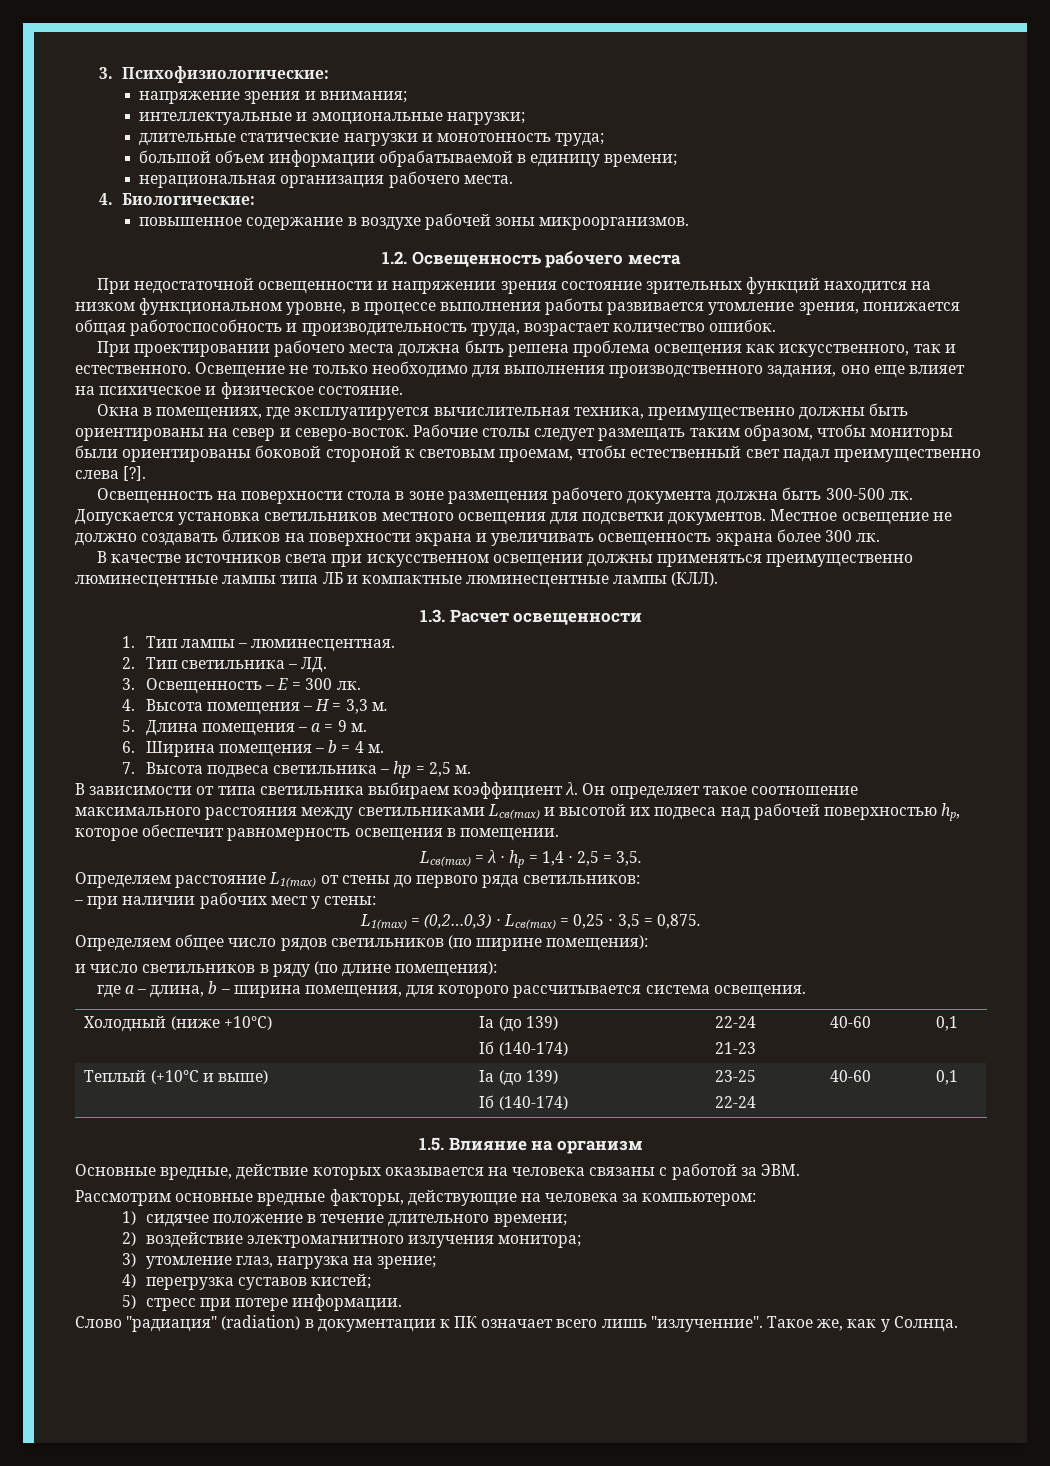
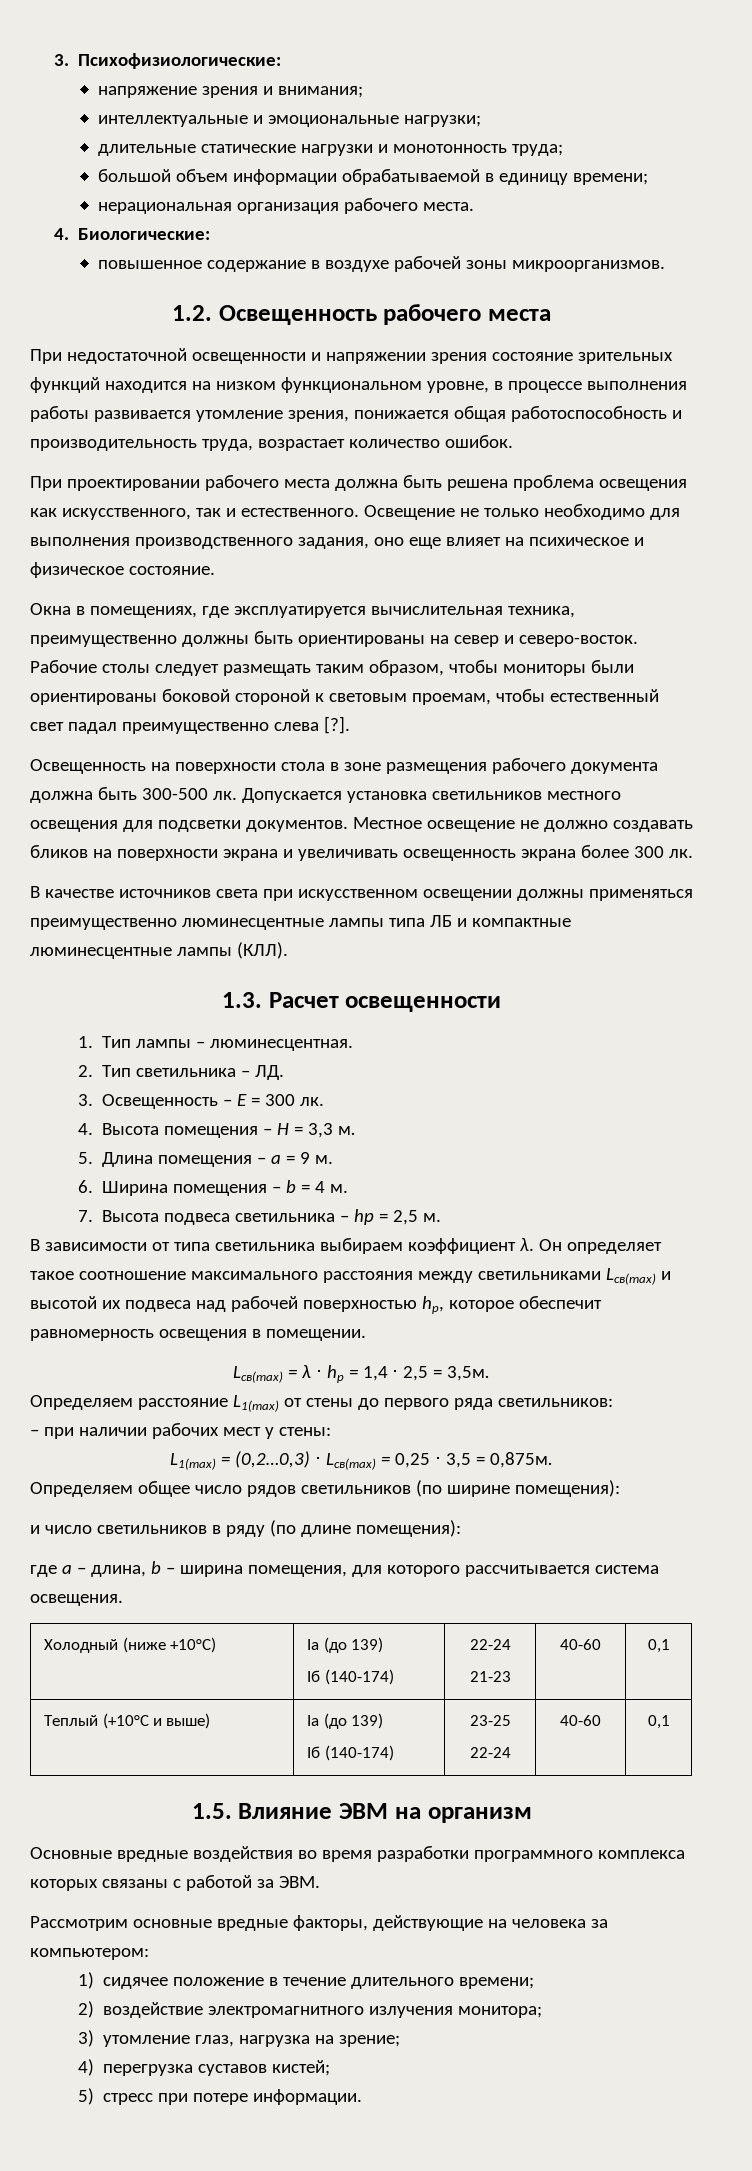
[616,851,643,866] 3,5. -> [447,1366,491,1381] 3,5м.
[656,914,701,929] 0,875. -> [489,1452,553,1468] 0,875м.
(527, 1144) none -> [339,1803,388,1819] ЭВМ
[160,1164,586,1180] вредные, действие которых оказывается на человека -> [116,1846,685,1862] [30,1879,98,1891] вредные воздействия во время разработки программного комплекса которых
[75,1315,958,1332] // Слово "радиация" (radiation) в документации к ПК означает всего лишь "излученние". Такое же, как у Солнца. -> (363, 2097) none

